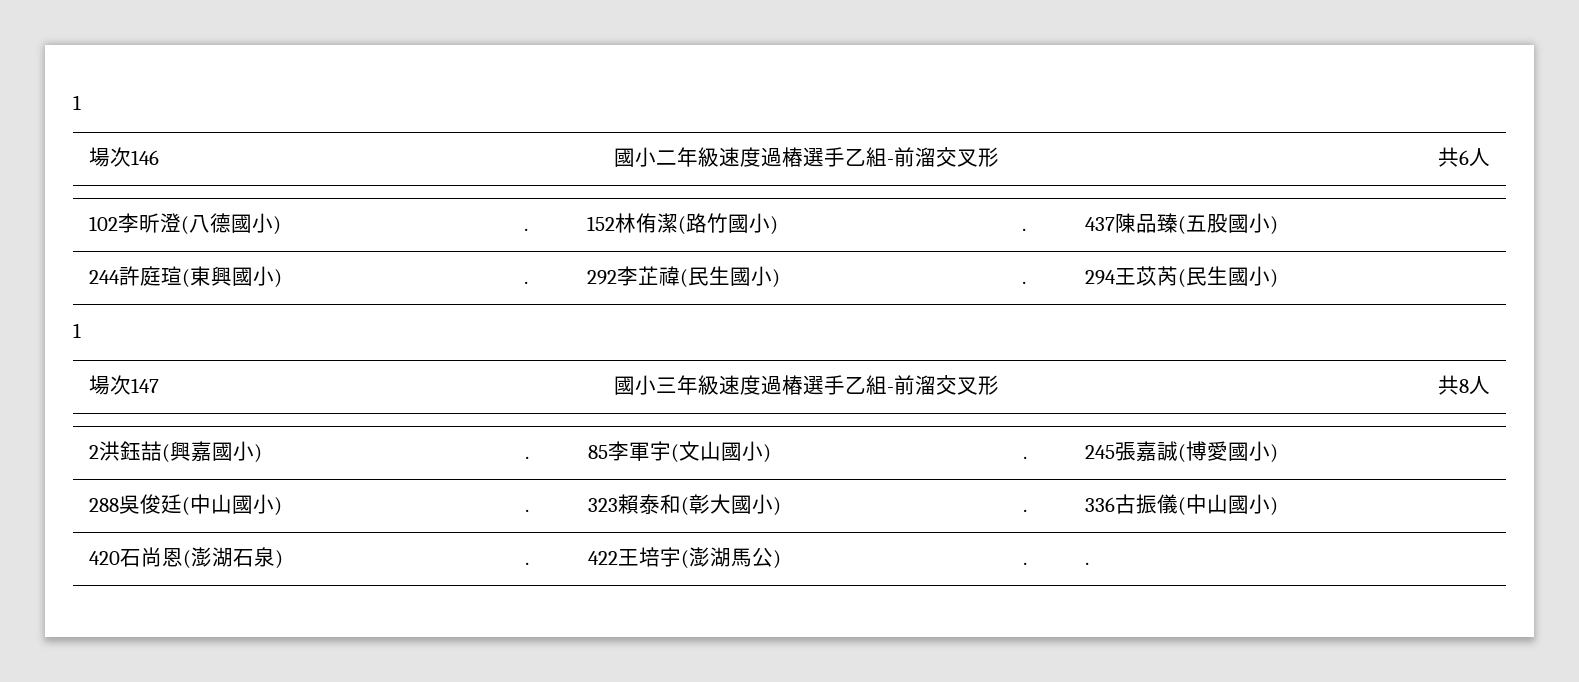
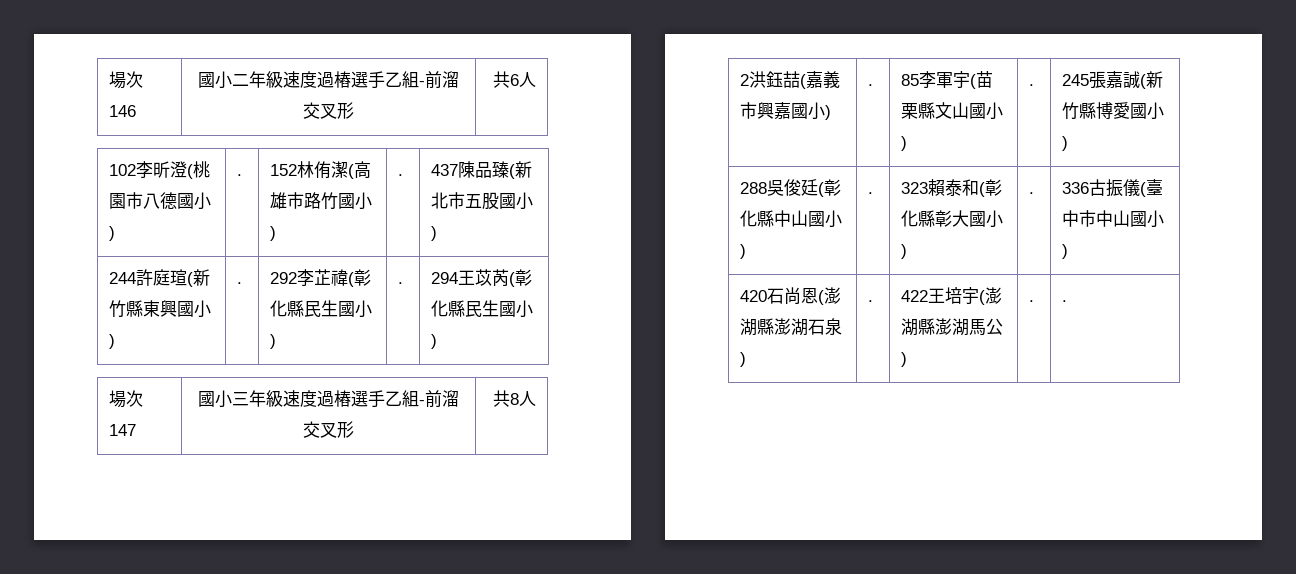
[73,95,81,110] 1 // -> (109, 80) none
(189, 225) none -> [193,161,211,178] [109,192,144,209] 桃園市
(686, 225) none -> [354,161,372,179] [270,192,305,209] 高雄市
(1186, 225) none -> [515,161,533,178] [431,192,466,209] 新北市
(190, 278) none -> [193,269,211,286] [109,300,144,318] 新竹縣
(688, 278) none -> [354,269,372,286] [270,300,305,317] 彰化縣
[1185,266,1278,288] [73,323,81,338] 民生國小) // 1 -> [515,269,533,286] [431,300,534,318] [431,334,438,349] 彰化縣民生國小)
(170, 453) none -> [806,71,841,88] [740,102,758,119] 嘉義市
(679, 453) none -> [976,71,994,88] [901,102,936,119] 苗栗縣
(1186, 453) none -> [1146,71,1164,88] [1062,102,1097,120] 新竹縣
(190, 506) none -> [824,179,842,196] [740,210,775,227] 彰化縣
(710, 504) none -> [901,210,953,227] 化縣彰
(1186, 506) none -> [1146,179,1164,195] [1062,210,1097,227] 臺中市
(233, 557) none -> [757,318,809,336] 縣澎湖
(731, 557) none -> [918,318,970,336] 縣澎湖

